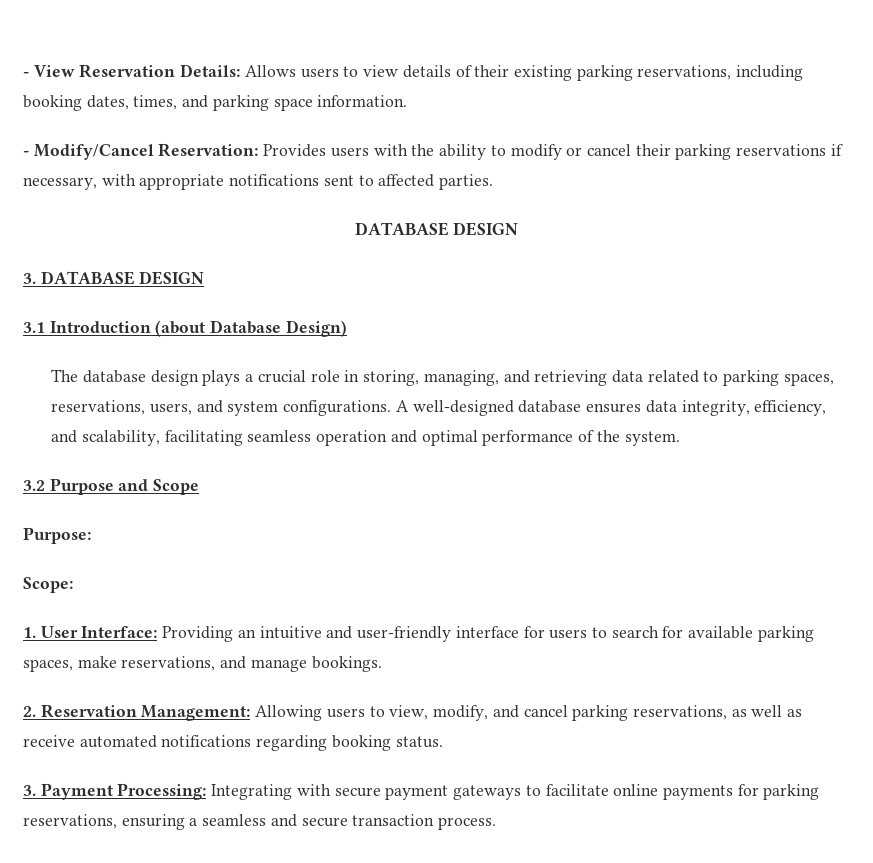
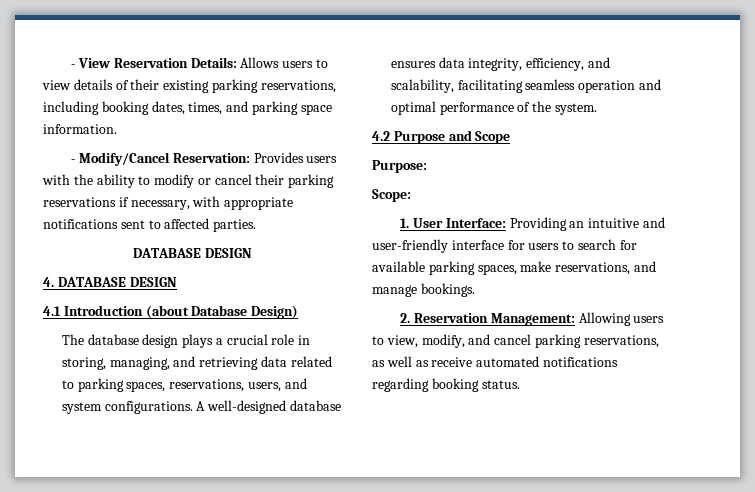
[23,271,205,285] [23,322,45,333] 3. DATABASE DESIGN // 3.1 -> [43,277,177,287] [43,306,61,316] 4. DATABASE DESIGN // 4.1
[23,480,45,491] 3.2 -> [372,131,390,141] 4.2
[23,783,820,800] [23,814,497,830] // 3. Payment Processing: Integrating with secure payment gateways to facilitate online payments for parking reservations, ensuring a seamless and secure transaction process. -> (520, 384) none

